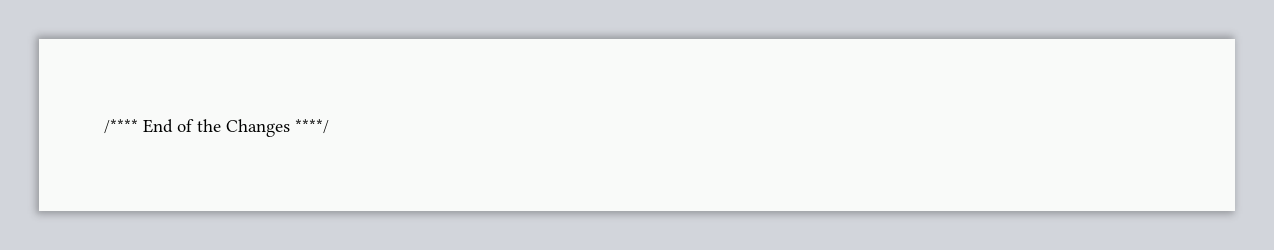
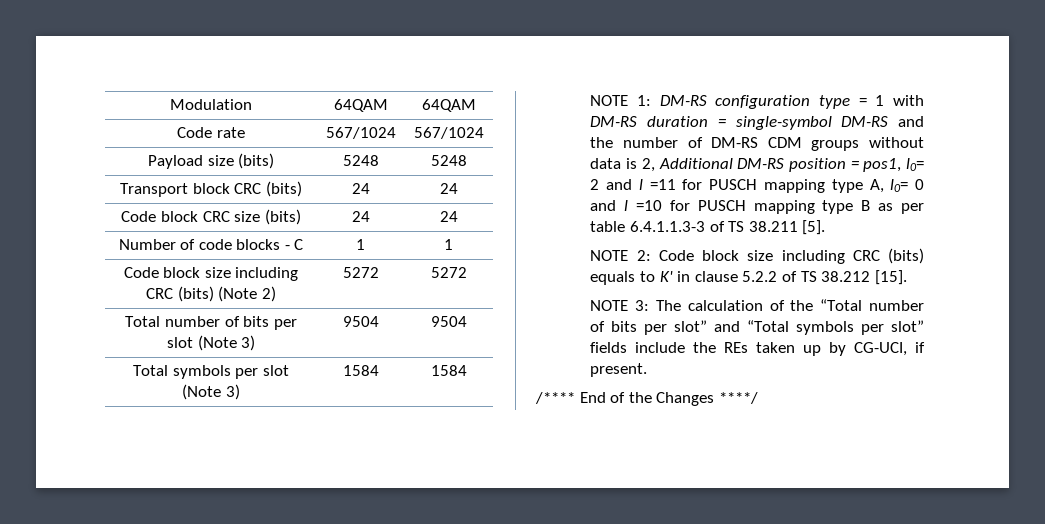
(104, 126) none -> [170,99,252,110] [333,99,388,112] [421,99,476,112] [177,127,245,138] [325,127,396,139] [413,127,484,139] [147,153,275,169] [342,155,379,166] [430,155,467,166] [120,181,302,197] [351,183,370,194] [439,183,458,194] [121,209,301,225] [351,211,370,222] [439,211,458,222] [118,239,304,250] [356,239,365,250] [444,239,453,250] [123,267,299,281] [146,286,276,302] [342,267,379,278] [430,267,467,278] [125,316,297,330] [166,335,256,351] [342,316,379,327] [430,316,467,327] [133,365,289,379] [182,384,240,400] [342,365,379,376] [430,365,467,376] [590,95,924,109] [590,116,924,130] [590,137,924,151] [590,158,924,172] [590,179,924,193] [590,200,925,214] [590,220,826,235] [590,248,924,264] [590,270,907,285] [590,299,924,311] [590,320,924,335] [590,342,925,356] [590,363,648,377] Modulation | 64QAM | 64QAM // Code rate | 567/1024 | 567/1024 // Payload size (bits) | 5248 | 5248 // Transport block CRC (bits) | 24 | 24 // Code block CRC size (bits) | 24 | 24 // Number of code blocks - C | 1 | 1 // Code block size including CRC (bits) (Note 2) | 5272 | 5272 // Total number of bits per slot (Note 3) | 9504 | 9504 // Total symbols per slot (Note 3) | 1584 | 1584 // NOTE 1: DM-RS configuration type = 1 with DM-RS duration = single-symbol DM-RS and the number of DM-RS CDM groups without data is 2, Additional DM-RS position = pos1, l0= 2 and l =11 for PUSCH mapping type A, l0= 0 and l =10 for PUSCH mapping type B as per table 6.4.1.1.3-3 of TS 38.211 [5]. // NOTE 2: Code block size including CRC (bits) equals to K' in clause 5.2.2 of TS 38.212 [15]. // NOTE 3: The calculation of the “Total number of bits per slot” and “Total symbols per slot” fields include the REs taken up by CG-UCI, if present. //

